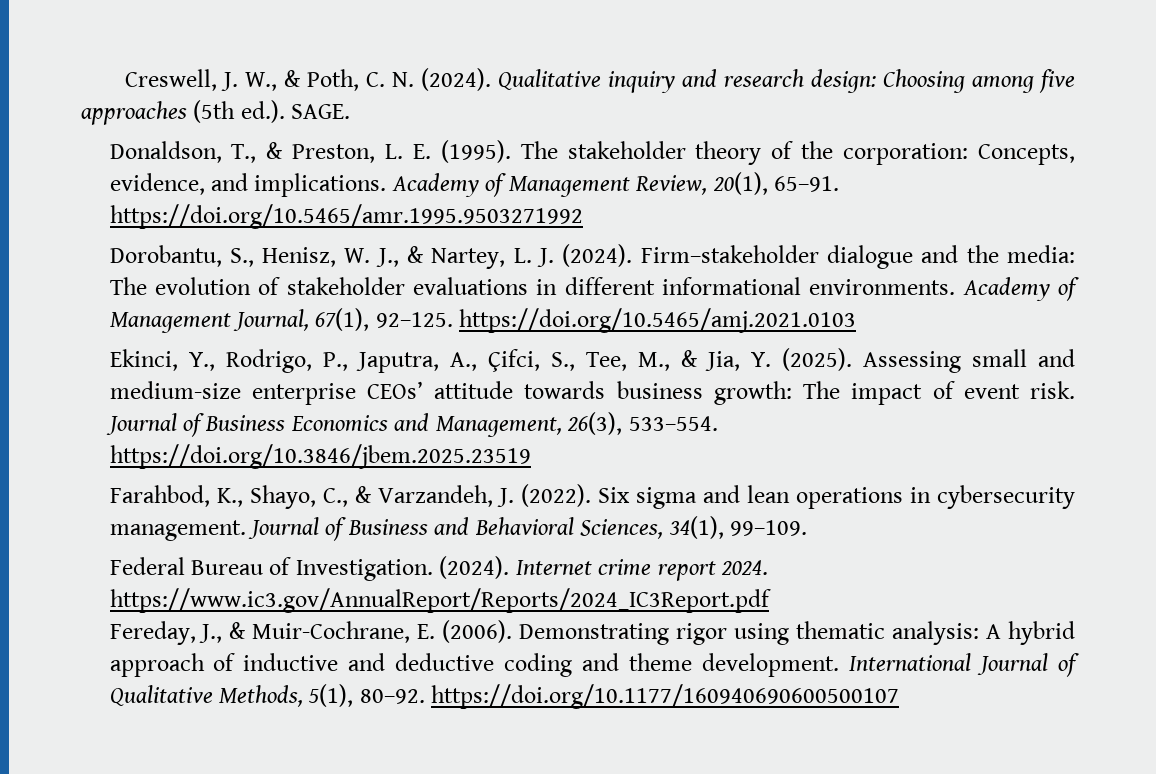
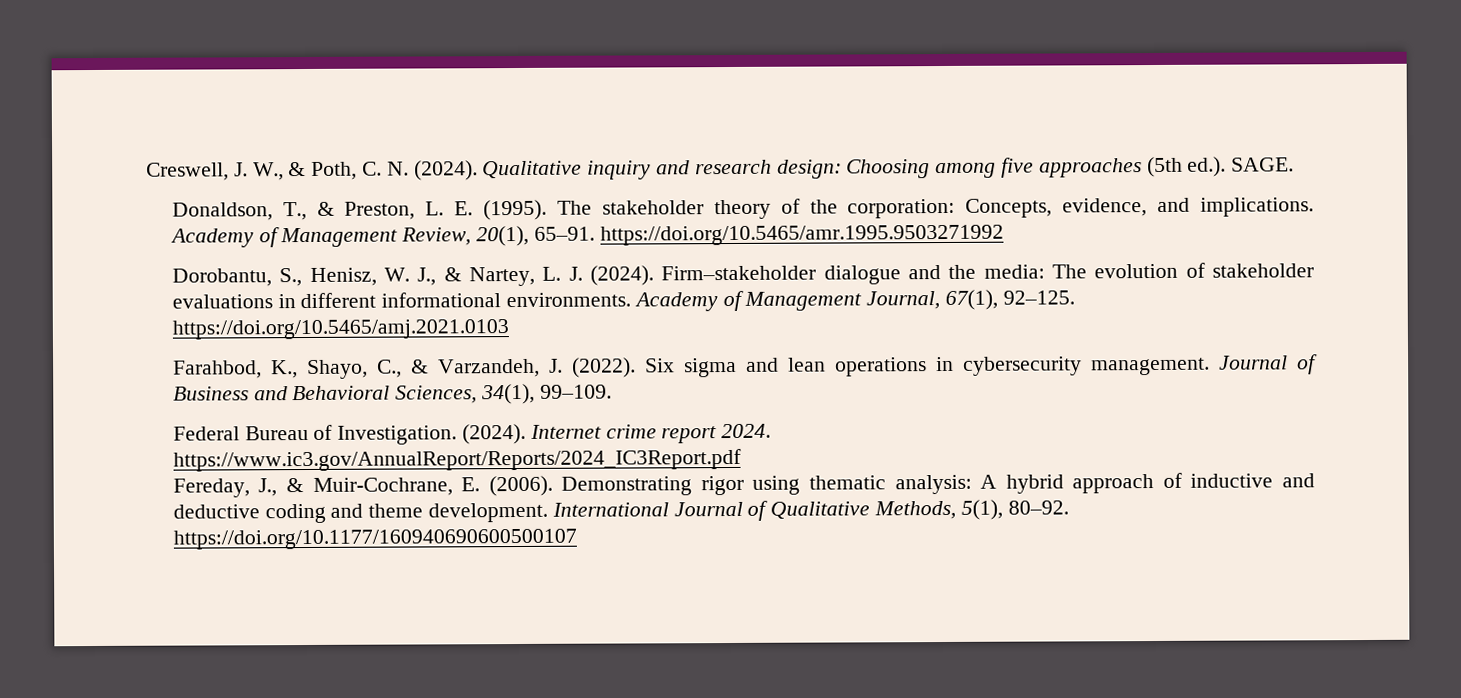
[109,348,1075,373] [109,381,1076,405] [105,412,718,437] [109,444,531,469] // Ekinci, Y., Rodrigo, P., Japutra, A., Çifci, S., Tee, M., & Jia, Y. (2025). Assessing small and medium-size enterprise CEOs’ attitude towards business growth: The impact of event risk. Journal of Business Economics and Management, 26(3), 533–554. https://doi.org/10.3846/jbem.2025.23519 -> (509, 329) none

